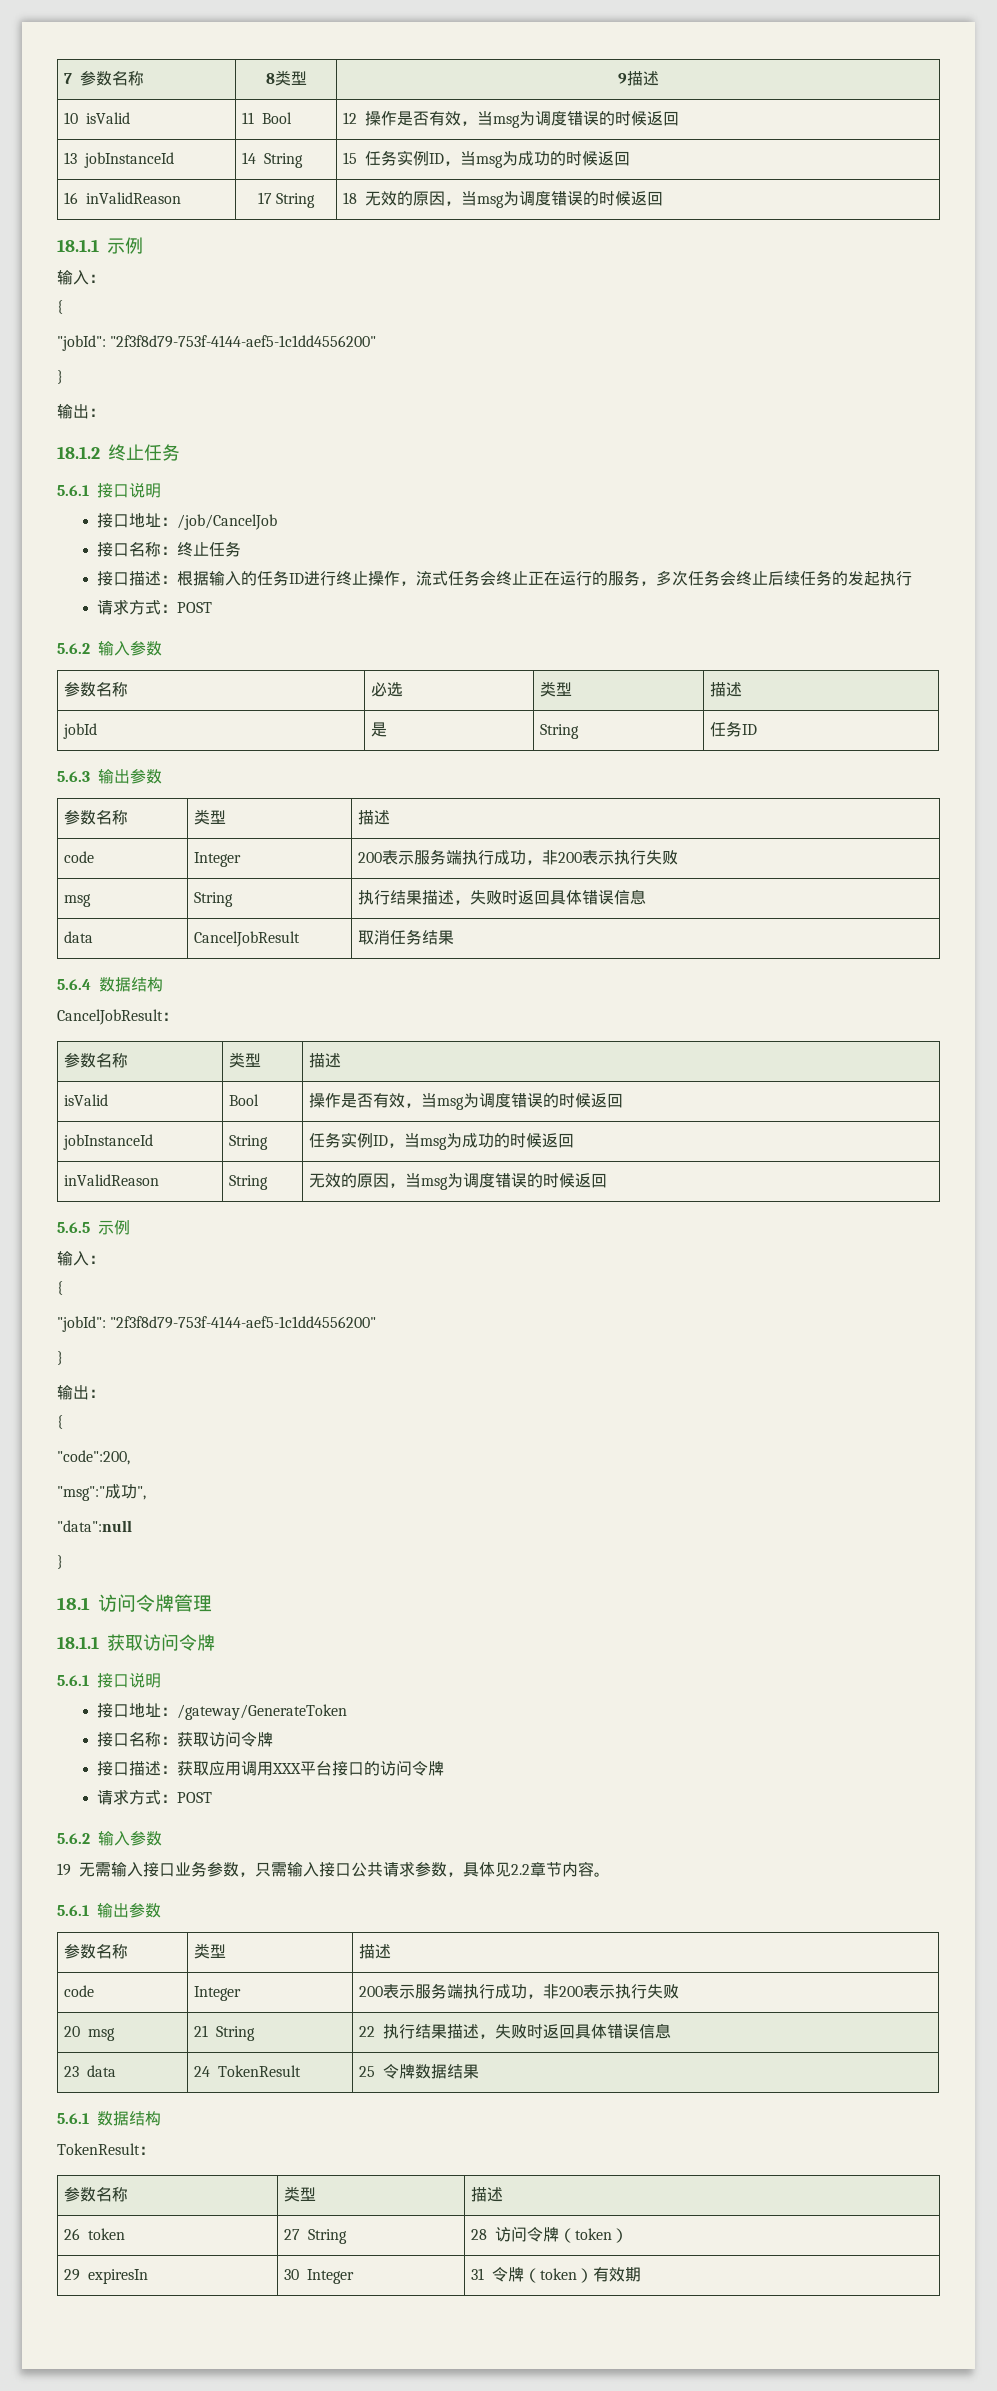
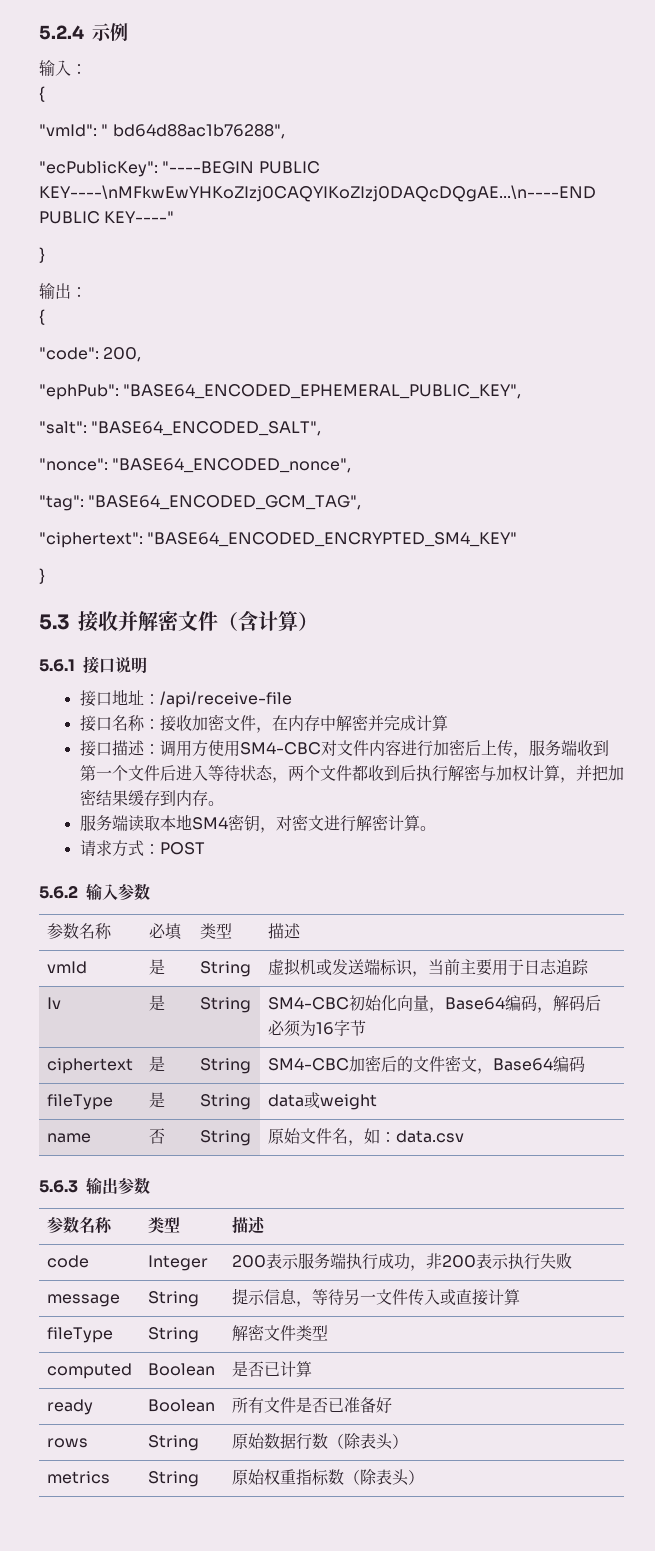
[64,71,145,86] [265,70,307,86] [617,71,659,86] [64,112,131,124] [242,112,293,124] [343,110,680,128] [64,152,175,168] [242,152,304,168] [343,150,631,168] [64,192,182,204] [257,192,316,208] [343,190,664,208] [57,237,143,254] [57,270,105,285] [57,300,63,314] [57,335,377,351] [57,370,63,384] [57,404,105,419] [57,444,180,461] [57,482,161,498] [97,513,278,530] [97,541,242,557] [97,570,913,586] 7参数名称 | 8类型 | 9描述 // 10 isValid | 11 Bool | 12操作是否有效，当msg为调度错误的时候返回 // 13 jobInstanceId | 14 String | 15任务实例ID，当msg为成功的时候返回 // 16 inValidReason | 17 String | 18无效的原因，当msg为调度错误的时候返回 // 18.1.1示例 // 输入： // { // "jobId": "2f3f8d79-753f-4144-aef5-1c1dd4556200" // } // 输出： // 18.1.2终止任务 // 5.6.1接口说明 // 接口地址：/job/CancelJob // 接口名称：终止任务 // 接口描述：根据输入的任务ID进行终止操作，流式任务会终止正在运行的服务，多次任务会终止后续任务的发起执行 -> [39,23,128,41] [39,60,87,76] [39,86,45,102] [39,124,285,139] [39,161,320,177] [39,185,596,202] [39,211,175,224] [39,247,45,263] [39,283,87,299] [39,309,45,325] [39,347,142,362] [39,384,522,400] [39,421,322,436] [39,458,352,473] [39,495,362,511] [39,532,518,548] [39,568,45,584] [39,610,318,632] [39,656,147,674] [79,689,292,708] [79,714,448,733] [79,739,609,758] [79,764,624,783] [79,789,224,806] [79,814,436,833] 5.2.4示例 // 输入： // { // "vmId": " bd64d88ac1b76288", // "ecPublicKey": "----BEGIN PUBLIC KEY----\nMFkwEwYHKoZIzj0CAQYIKoZIzj0DAQcDQgAE...\n----END PUBLIC KEY----" // } // 输出： // { // "code": 200, // "ephPub": "BASE64_ENCODED_EPHEMERAL_PUBLIC_KEY", // "salt": "BASE64_ENCODED_SALT", // "nonce": "BASE64_ENCODED_nonce", // "tag": "BASE64_ENCODED_GCM_TAG", // "ciphertext": "BASE64_ENCODED_ENCRYPTED_SM4_KEY" // } // 5.3接收并解密文件（含计算） // 5.6.1接口说明 // 接口地址：/api/receive-file // 接口名称：接收加密文件，在内存中解密并完成计算 // 接口描述：调用方使用SM4-CBC对文件内容进行加密后上传，服务端收到第一个文件后进入等待状态，两个文件都收到后执行解密与加权计算，并把加密结果缓存到内存。 // 服务端读取本地SM4密钥，对密文进行解密计算。
[387,682,404,697] [540,681,573,697] [710,682,743,697] [63,723,98,739] [371,722,388,737] [540,724,580,739] [710,721,758,737] 选 | 类型 | 描述 // jobId | 是 | String | 任务ID -> [164,923,183,940] [199,923,232,939] [267,923,301,939] [46,961,87,974] [148,959,165,975] [199,961,251,977] [267,958,589,977] [46,997,61,1009] [148,995,165,1011] [199,997,251,1013] [267,995,601,1013] [267,1020,366,1037] [46,1058,133,1074] [148,1056,165,1072] [199,1058,251,1074] [267,1055,585,1074] [46,1094,113,1110] [148,1092,165,1108] [199,1094,251,1110] [267,1092,377,1110] [46,1133,91,1143] [148,1128,165,1144] [199,1130,251,1146] [267,1128,464,1146] 填 | 类型 | 描述 // vmId | 是 | String | 虚拟机或发送端标识，当前主要用于日志追踪 // Iv | 是 | String | SM4-CBC初始化向量，Base64编码，解码后必须为16字节 // ciphertext | 是 | String | SM4-CBC加密后的文件密文，Base64编码 // fileType | 是 | String | data或weight // name | 否 | String | 原始文件名，如：data.csv
[64,894,92,907] [194,892,234,907] [358,889,647,905] [64,931,94,943] [194,931,301,947] [358,929,455,945] [57,977,163,992] [57,1009,178,1025] [64,1053,129,1068] [229,1052,262,1068] [309,1053,342,1068] [64,1094,109,1106] [229,1094,260,1106] [309,1092,624,1110] [63,1134,154,1150] [229,1135,269,1150] [309,1132,575,1150] [64,1174,160,1186] [229,1175,269,1190] [309,1172,608,1190] [57,1220,130,1235] [57,1251,105,1266] [57,1281,63,1295] [57,1316,377,1332] [57,1351,63,1365] [57,1385,105,1400] [57,1415,63,1429] [57,1450,130,1465] [57,1484,146,1501] [57,1520,132,1532] [57,1555,63,1569] [57,1594,212,1612] [57,1634,215,1651] [57,1672,161,1688] [97,1703,348,1720] [97,1731,274,1747] [97,1760,445,1776] [97,1789,213,1805] [57,1831,162,1846] [57,1861,611,1877] [57,1903,161,1918] [64,1944,129,1959] [194,1943,227,1959] [359,1944,392,1959] [64,1985,95,1997] [194,1986,242,2001] [359,1983,680,1999] [64,2026,116,2041] [194,2025,256,2041] [359,2023,672,2039] [64,2065,117,2077] [194,2065,302,2077] [359,2064,480,2079] [57,2111,161,2126] [57,2143,155,2155] [64,2187,129,2202] [284,2186,317,2202] [471,2187,504,2202] [64,2228,126,2240] [284,2229,348,2244] [471,2226,629,2243] [64,2269,149,2284] [284,2269,355,2284] [471,2267,642,2283] msg | String | 执行结果描述，失败时返回具体错误信息 // data | CancelJobResult | 取消任务结果 // 5.6.4数据结构 // CancelJobResult： // 参数名称 | 类型 | 描述 // isValid | Bool | 操作是否有效，当msg为调度错误的时候返回 // jobInstanceId | String | 任务实例ID，当msg为成功的时候返回 // inValidReason | String | 无效的原因，当msg为调度错误的时候返回 // 5.6.5示例 // 输入： // { // "jobId": "2f3f8d79-753f-4144-aef5-1c1dd4556200" // } // 输出： // { // "code":200, // "msg":"成功", // "data":null // } // 18.1访问令牌管理 // 18.1.1获取访问令牌 // 5.6.1接口说明 // 接口地址：/gateway/GenerateToken // 接口名称：获取访问令牌 // 接口描述：获取应用调用XXX平台接口的访问令牌 // 请求方式：POST // 5.6.2输入参数 // 19无需输入接口业务参数，只需输入接口公共请求参数，具体见2.2章节内容。 // 5.6.1输出参数 // 参数名称 | 类型 | 描述 // code | Integer | 200表示服务端执行成功，非200表示执行失败 // 20 msg | 21 String | 22执行结果描述，失败时返回具体错误信息 // 23 data | 24 TokenResult | 25令牌数据结果 // 5.6.1数据结构 // TokenResult： // 参数名称 | 类型 | 描述 // 26 token | 27 String | 28访问令牌（token） // 29 expiresIn | 30 Integer | 31令牌（token）有效期 -> [46,1294,120,1307] [147,1291,199,1307] [231,1288,520,1307] [46,1327,113,1343] [147,1327,199,1343] [231,1324,328,1341] [46,1363,132,1379] [147,1363,215,1376] [231,1361,312,1377] [46,1399,93,1415] [147,1399,215,1412] [231,1397,392,1413] [46,1438,88,1448] [147,1435,199,1451] [231,1433,408,1450] [46,1471,110,1484] [147,1471,199,1487] [231,1469,424,1486] message | String | 提示信息，等待另一文件传入或直接计算 // fileType | String | 解密文件类型 // computed | Boolean | 是否已计算 // ready | Boolean | 所有文件是否已准备好 // rows | String | 原始数据行数（除表头） // metrics | String | 原始权重指标数（除表头）

